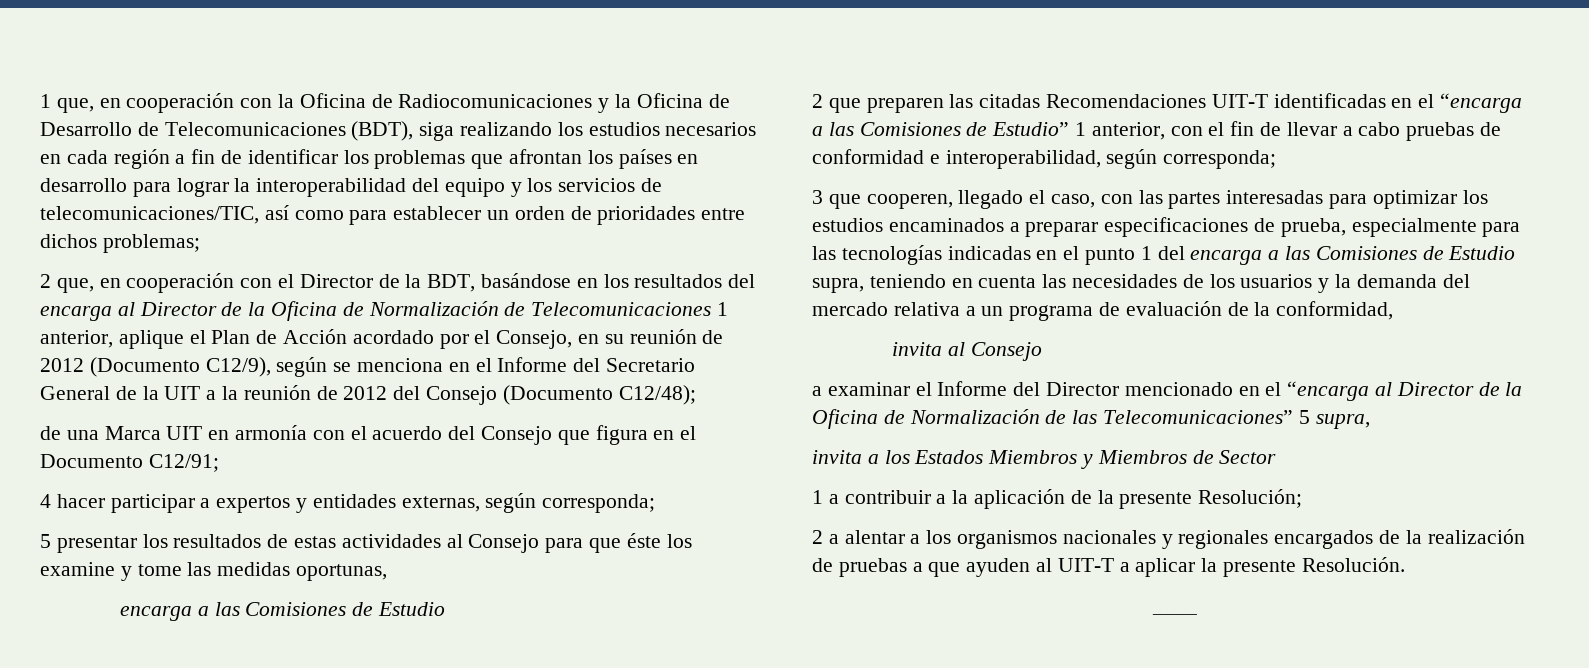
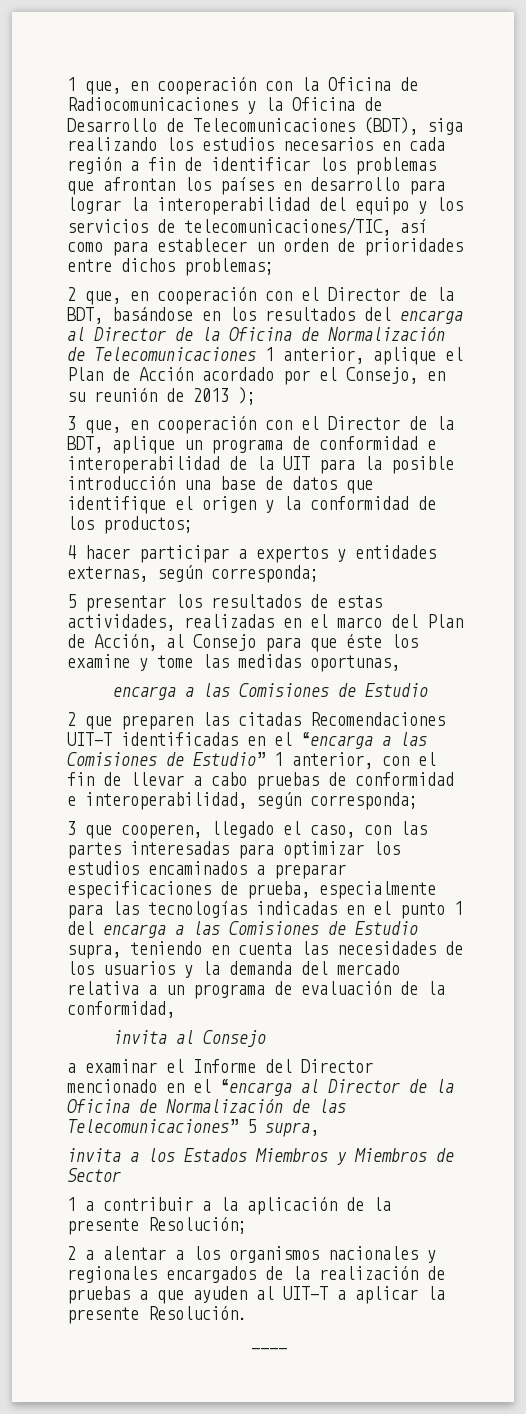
[40,357,696,377] [40,385,696,405] [40,425,697,445] [40,454,219,472] 2012 (Documento C12/9), según se menciona en el Informe del Secretario General de la UIT a la reunión de 2012 del Consejo (Documento C12/48); // de una Marca UIT en armonía con el acuerdo del Consejo que figura en el Documento C12/91; -> [193,387,256,405] [67,416,454,434] [67,436,436,454] [67,456,454,474] [67,476,373,494] [67,496,436,514] [67,516,193,534] 2013 ); // 3 que, en cooperación con el Director de la BDT, aplique un programa de conformidad e interoperabilidad de la UIT para la posible introducción una base de datos que identifique el origen y la conformidad de los productos;
[341,534,441,548] actividades -> [67,614,463,631] [67,634,157,651] actividades, realizadas en el marco del Plan de Acción,

